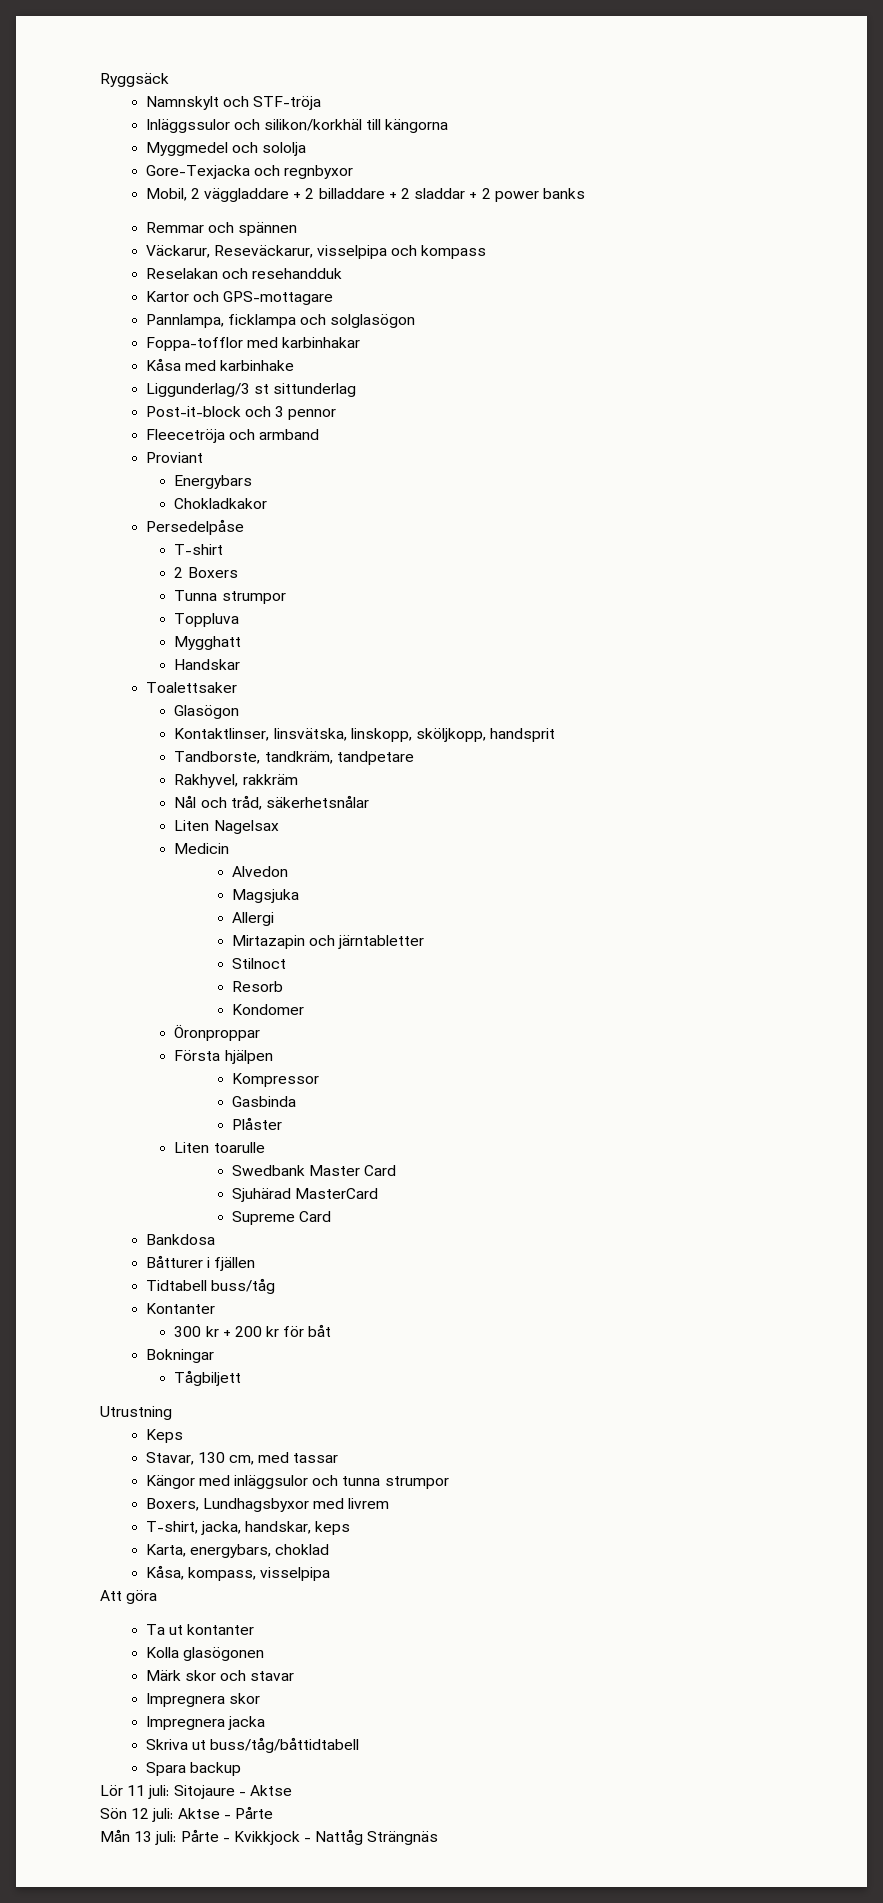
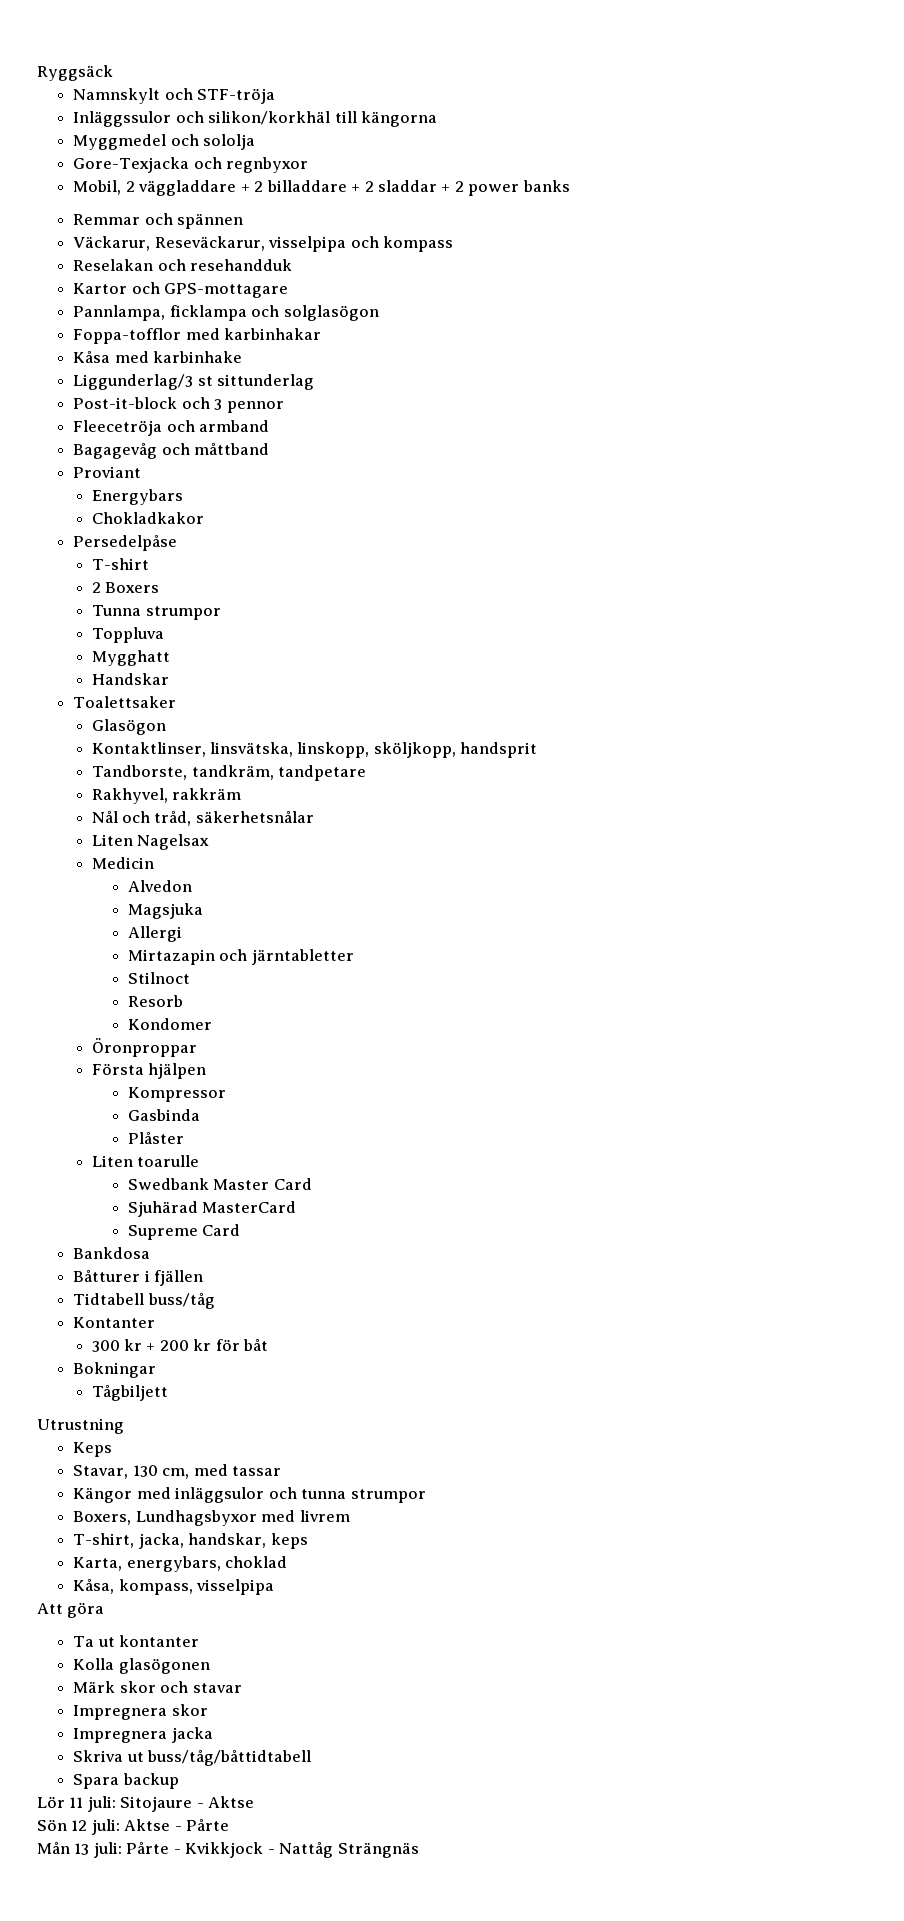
(320, 434) none -> [73,443,270,459] // Bagagevåg och måttband

